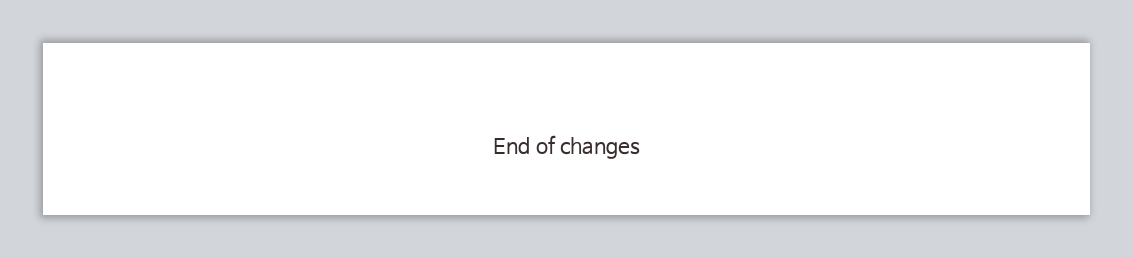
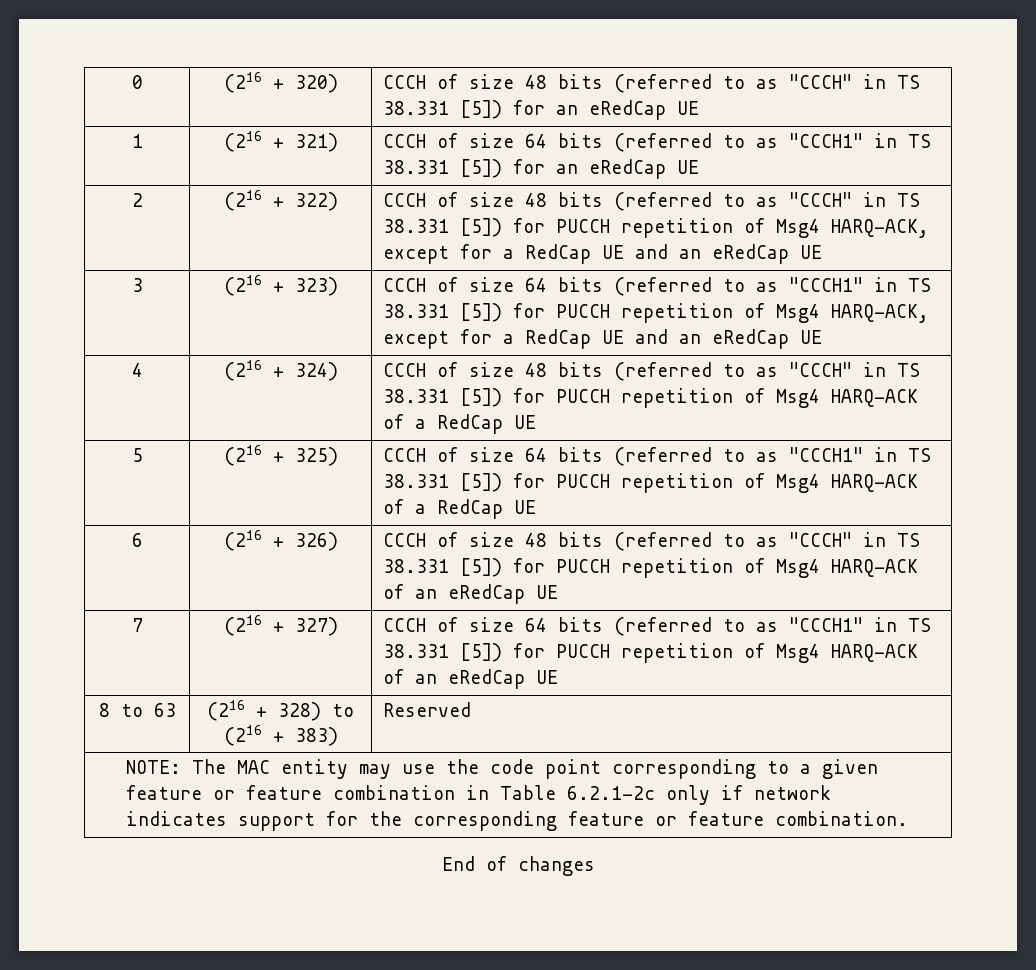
(492, 145) none -> [131,75,143,89] [223,72,338,93] [382,74,920,93] [382,100,699,120] [131,134,143,148] [223,131,338,152] [382,133,931,152] [382,159,699,179] [131,193,143,207] [223,190,338,211] [382,192,920,211] [382,218,929,238] [382,244,822,264] [131,278,143,292] [223,275,338,296] [382,277,931,296] [382,303,929,323] [382,329,822,349] [131,363,143,377] [223,360,338,381] [382,362,920,381] [382,388,918,408] [382,414,536,434] [131,448,143,462] [223,445,338,466] [382,447,931,466] [382,473,918,493] [382,499,536,519] [131,533,143,547] [223,530,338,551] [382,532,920,551] [382,558,918,578] [382,584,558,604] [131,618,143,632] [223,615,338,636] [382,617,931,636] [382,643,918,663] [382,669,558,689] [98,703,176,717] [207,700,354,721] [223,725,338,746] [382,702,471,717] [126,759,879,779] [126,785,832,805] [126,811,909,831] 0 | (216 + 320) | CCCH of size 48 bits (referred to as "CCCH" in TS 38.331 [5]) for an eRedCap UE // 1 | (216 + 321) | CCCH of size 64 bits (referred to as "CCCH1" in TS 38.331 [5]) for an eRedCap UE // 2 | (216 + 322) | CCCH of size 48 bits (referred to as "CCCH" in TS 38.331 [5]) for PUCCH repetition of Msg4 HARQ-ACK, except for a RedCap UE and an eRedCap UE // 3 | (216 + 323) | CCCH of size 64 bits (referred to as "CCCH1" in TS 38.331 [5]) for PUCCH repetition of Msg4 HARQ-ACK, except for a RedCap UE and an eRedCap UE // 4 | (216 + 324) | CCCH of size 48 bits (referred to as "CCCH" in TS 38.331 [5]) for PUCCH repetition of Msg4 HARQ-ACK of a RedCap UE // 5 | (216 + 325) | CCCH of size 64 bits (referred to as "CCCH1" in TS 38.331 [5]) for PUCCH repetition of Msg4 HARQ-ACK of a RedCap UE // 6 | (216 + 326) | CCCH of size 48 bits (referred to as "CCCH" in TS 38.331 [5]) for PUCCH repetition of Msg4 HARQ-ACK of an eRedCap UE // 7 | (216 + 327) | CCCH of size 64 bits (referred to as "CCCH1" in TS 38.331 [5]) for PUCCH repetition of Msg4 HARQ-ACK of an eRedCap UE // 8 to 63 | (216 + 328) to (216 + 383) | Reserved // NOTE: The MAC entity may use the code point corresponding to a given feature or feature combination in Table 6.2.1-2c only if network indicates support for the corresponding feature or feature combination. //

